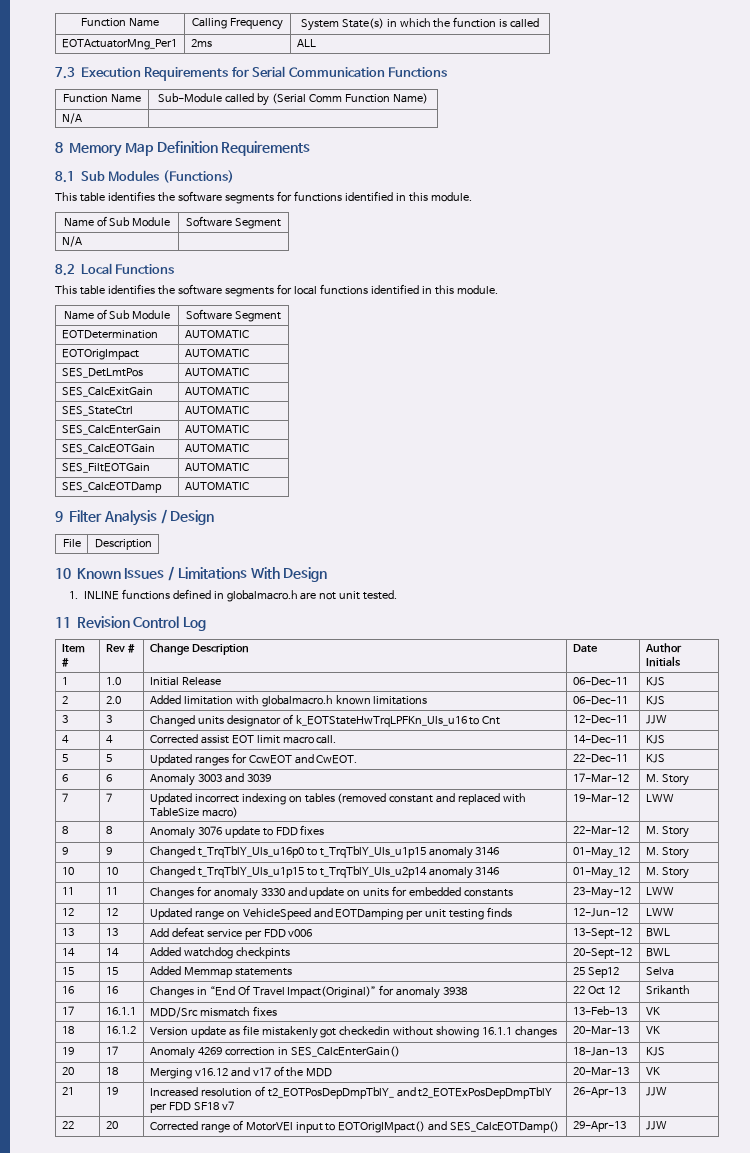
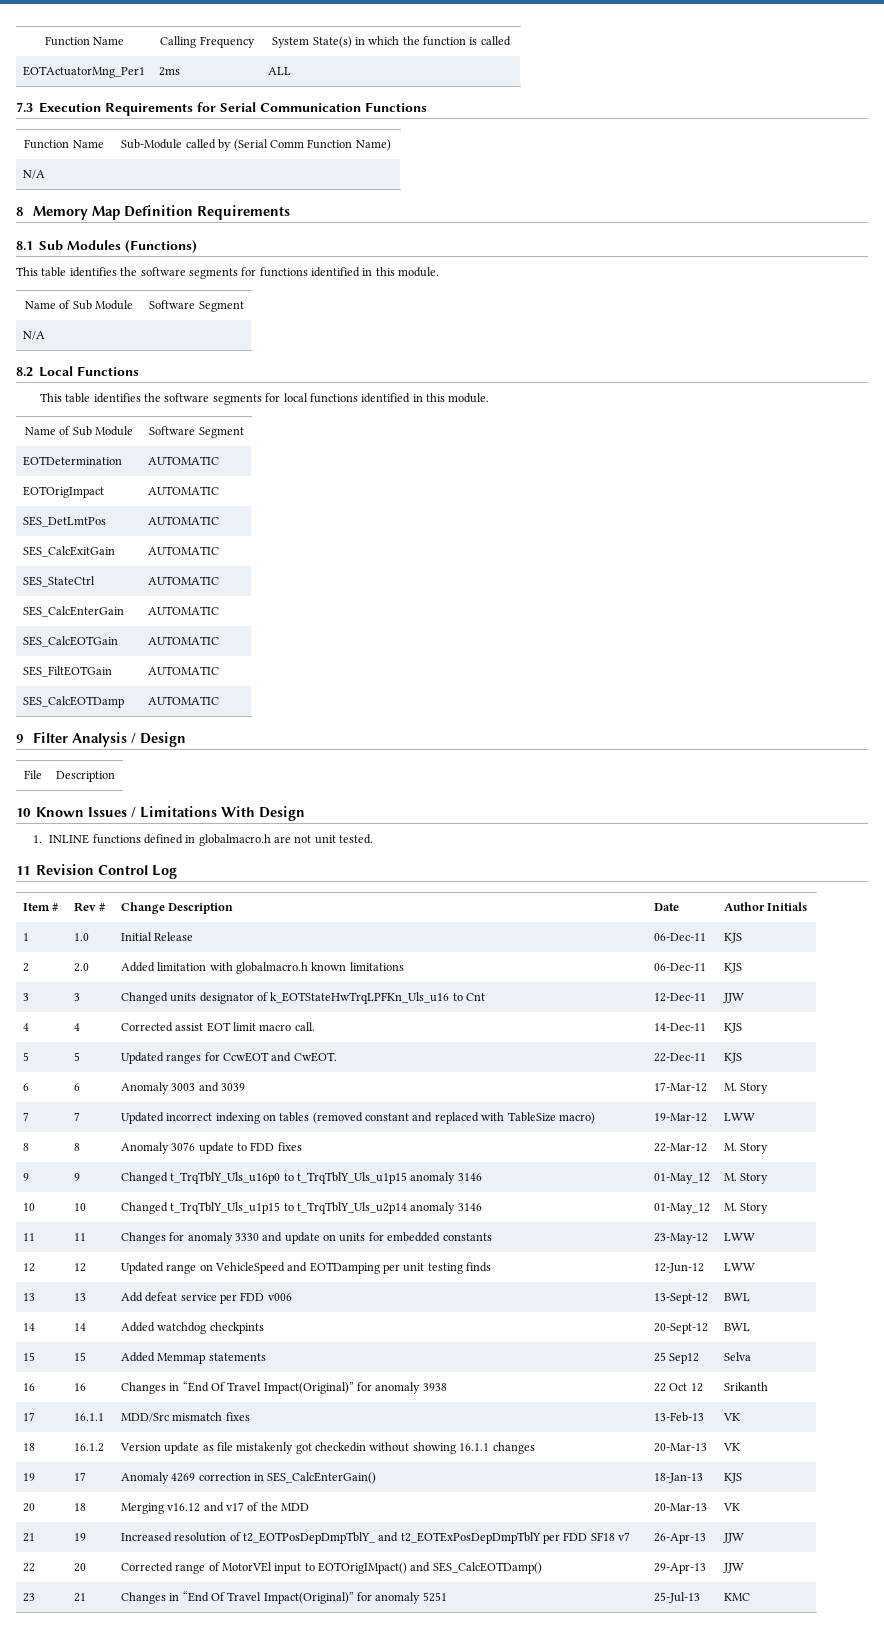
(667, 1125) none -> [22,1593,35,1602] [73,1593,86,1602] [120,1591,447,1604] [653,1592,700,1603] [723,1593,750,1601] // 23 | 21 | Changes in “End Of Travel Impact(Original)” for anomaly 5251 | 25-Jul-13 | KMC

